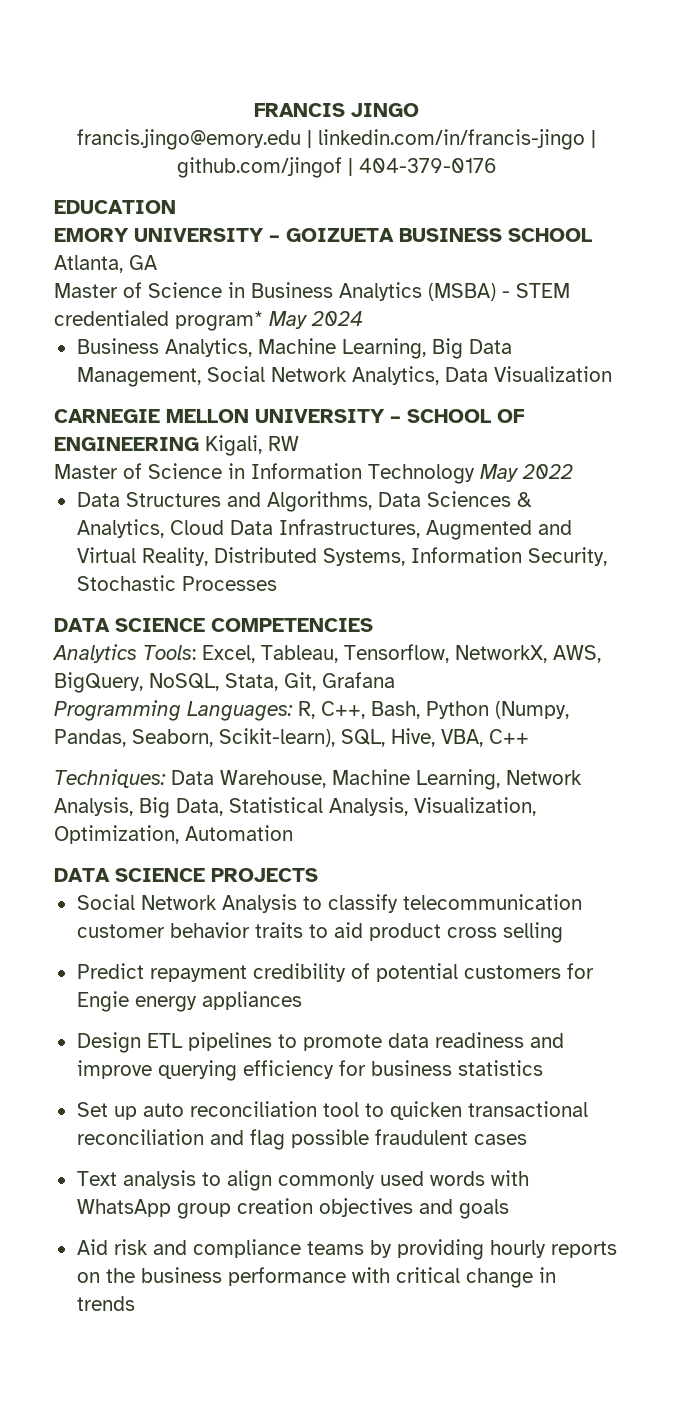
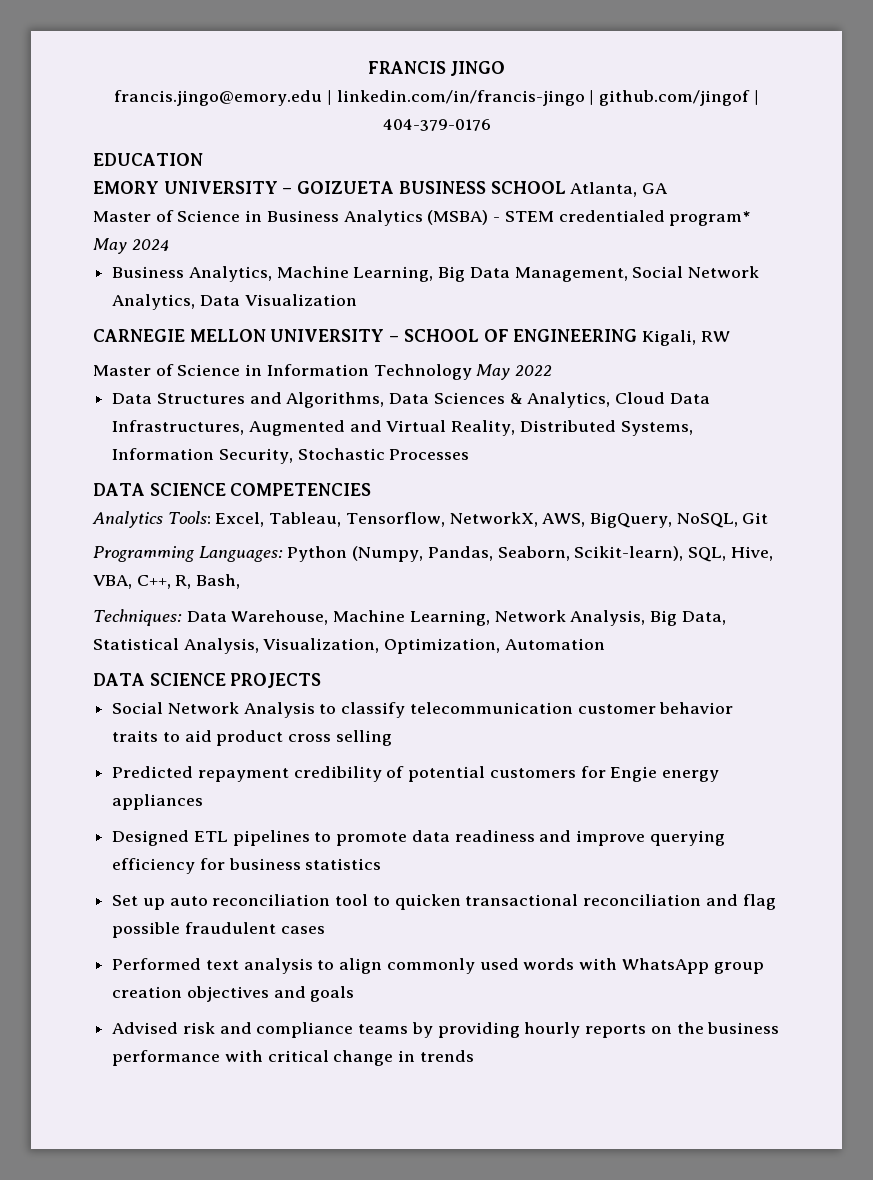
[225,672,395,691] Stata, Git, Grafana -> [742,512,769,524] Git
[298,701,420,719] R, C++, Bash, -> (283, 554) none
[489,729,529,744] C++ -> [136,574,241,589] C++, R, Bash,
[76,963,144,979] Predict -> [112,766,194,778] Predicted
[76,1032,141,1053] Design -> [112,830,190,846] Designed
[76,1171,117,1186] Text -> [112,958,239,970] Performed text
[76,1239,108,1255] Aid -> [112,1022,179,1034] Advised

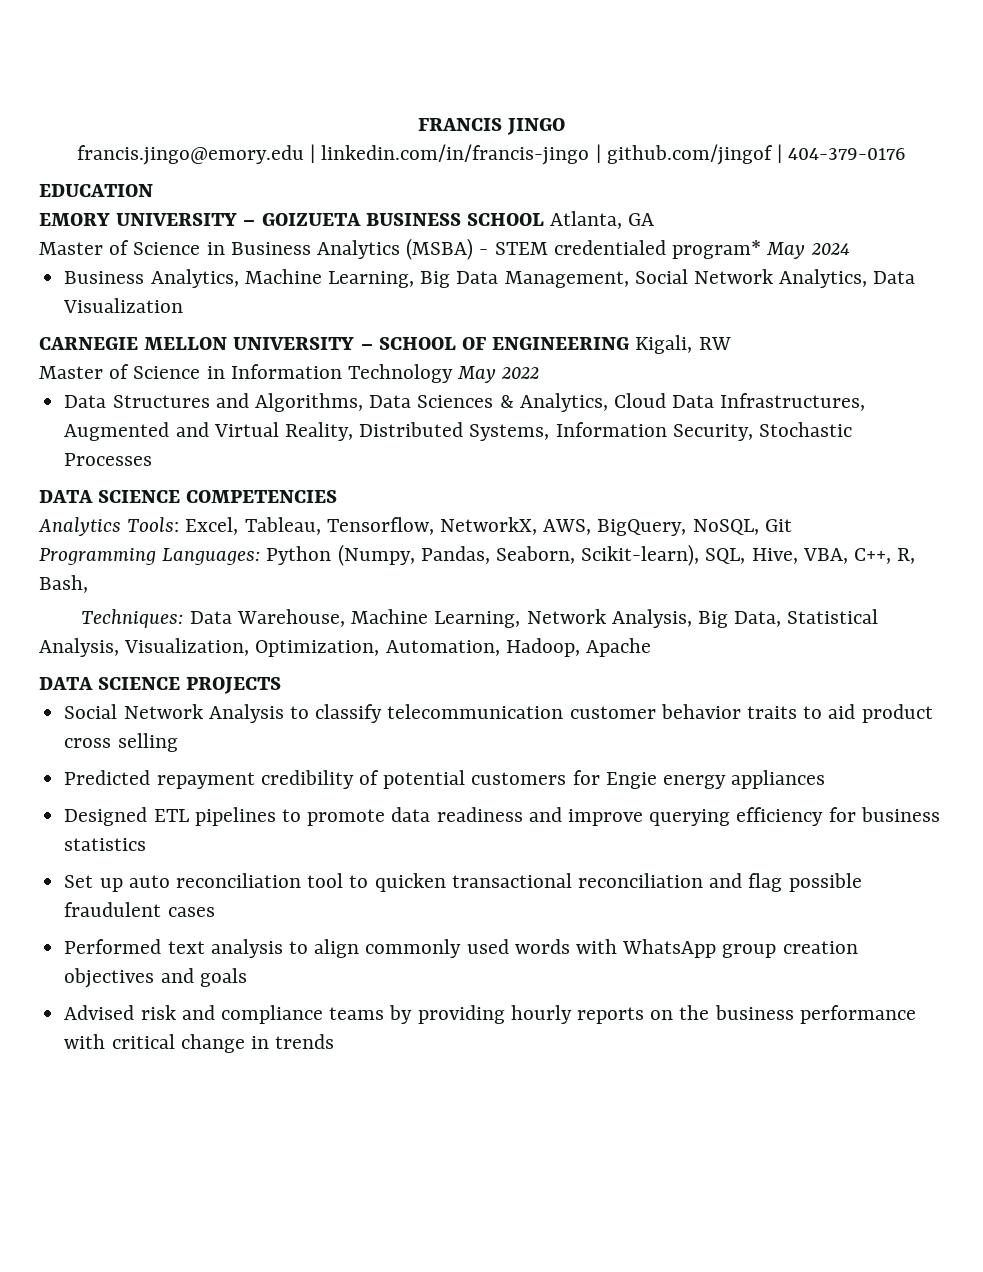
[504,638,605,650] Automation -> [385,638,652,657] Automation, Hadoop, Apache

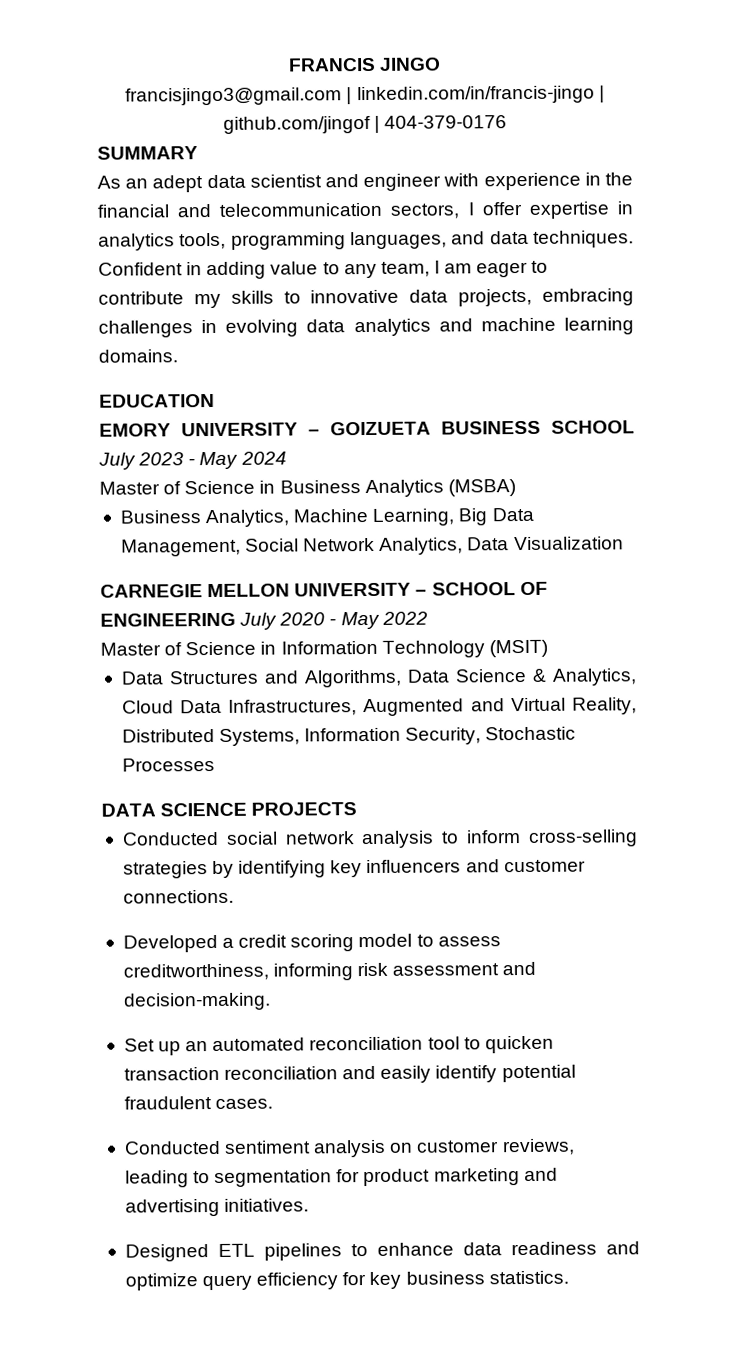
[76,145,304,165] francis.jingo@emory.edu -> [125,87,343,106] francisjingo3@gmail.com
(907, 154) none -> [97,146,198,160] [97,172,633,193] [97,201,634,219] [98,230,634,251] [98,260,549,280] [98,288,635,309] [98,317,634,338] [98,349,178,363] // SUMMARY // As an adept data scientist and engineer with experience in the financial and telecommunication sectors, I offer expertise in analytics tools, programming languages, and data techniques. Confident in adding value to any team, I am eager to contribute my skills to innovative data projects, embracing challenges in evolving data analytics and machine learning domains.
[550,211,655,229] Atlanta, GA -> [98,451,287,470] July 2023 - May 2024
[479,240,850,259] - STEM credentialed program* May 2024 -> (516, 488) none
[635,335,731,354] Kigali, RW -> [239,611,428,630] July 2020 - May 2022
[457,366,540,383] May 2022 -> [488,639,548,658] (MSIT)
[417,395,494,408] Sciences -> [454,668,527,683] Science
[186,490,338,503] [38,517,792,536] [39,544,916,566] [39,575,88,593] [81,609,879,628] [39,638,652,657] [39,677,282,694] [64,704,933,723] [64,733,178,752] [64,770,826,789] COMPETENCIES // Analytics Tools: Excel, Tableau, Tensorflow, NetworkX, AWS, BigQuery, NoSQL, Git // Programming Languages: Python (Numpy, Pandas, Seaborn, Scikit-learn), SQL, Hive, VBA, C++, R, Bash, // Techniques: Data Warehouse, Machine Learning, Network Analysis, Big Data, Statistical Analysis, Visualization, Optimization, Automation, Hadoop, Apache // DATA SCIENCE PROJECTS // Social Network Analysis to classify telecommunication customer behavior traits to aid product cross selling // Predicted repayment credibility of potential customers for Engie energy appliances -> [251,802,358,816] [121,829,639,849] [122,859,586,879] [122,889,234,904] [122,933,501,953] [122,961,537,981] [123,992,271,1011] [123,1035,554,1056] [123,1064,576,1083] [123,1096,274,1110] [123,1138,575,1158] [124,1167,558,1188] [124,1198,310,1217] PROJECTS // Conducted social network analysis to inform cross-selling strategies by identifying key influencers and customer connections. // Developed a credit scoring model to assess creditworthiness, informing risk assessment and decision-making. // Set up an automated reconciliation tool to quicken transaction reconciliation and easily identify potential fraudulent cases. // Conducted sentiment analysis on customer reviews, leading to segmentation for product marketing and advertising initiatives.
[307,809,386,826] promote -> [376,1242,454,1256] enhance
[567,807,940,826] [64,838,147,851] [64,873,862,892] [64,902,215,917] [64,939,858,958] [64,968,247,988] [64,1005,916,1024] [64,1034,335,1053] improve querying efficiency for business statistics // Set up auto reconciliation tool to quicken transactional reconciliation and flag possible fraudulent cases // Performed text analysis to align commonly used words with WhatsApp group creation objectives and goals // Advised risk and compliance teams by providing hourly reports on the business performance with critical change in trends -> [124,1270,569,1291] optimize query efficiency for key business statistics.

